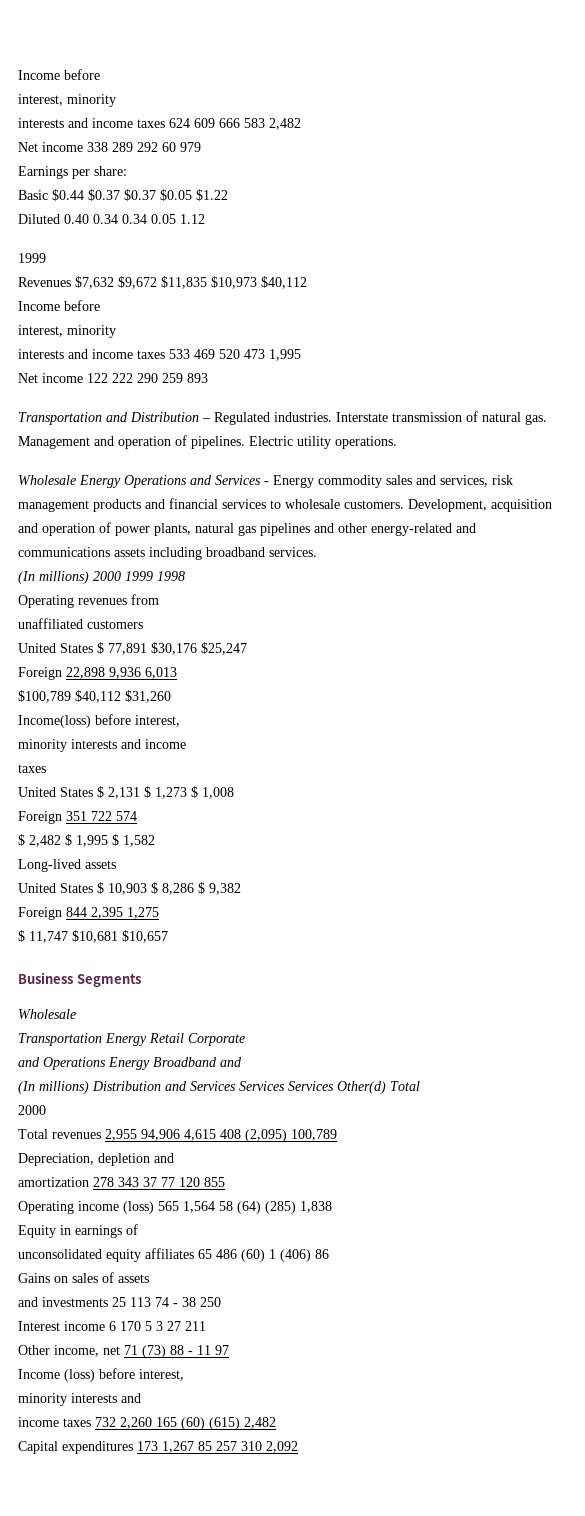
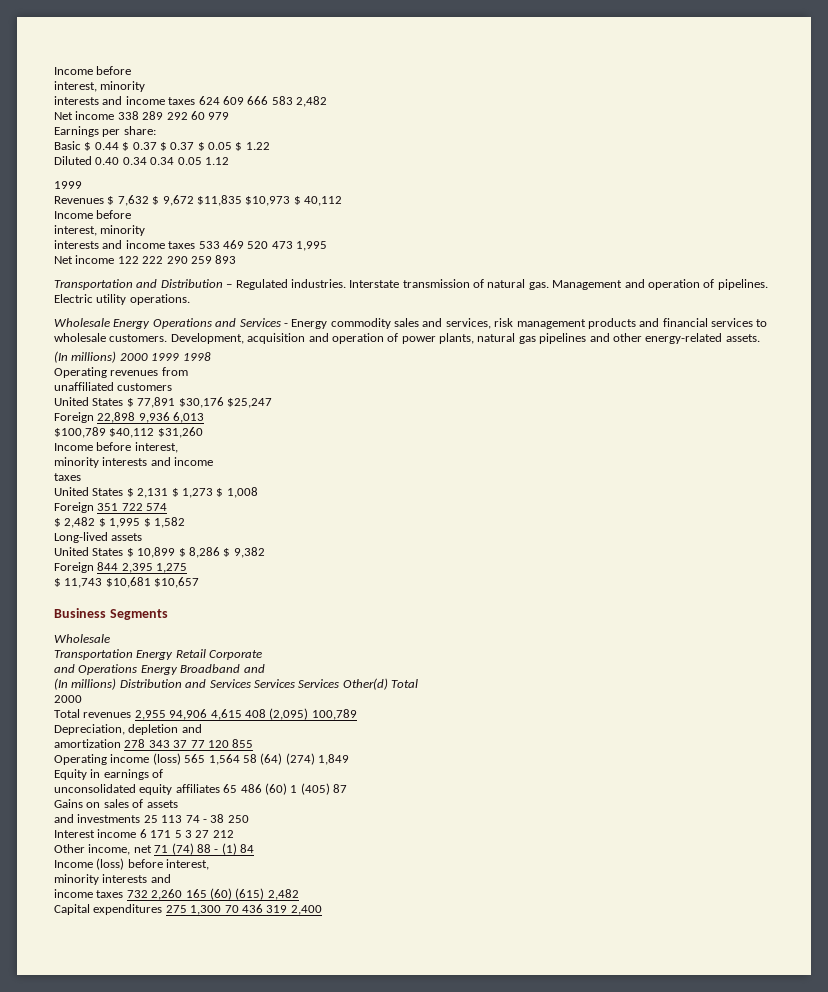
[52,189,228,201] $0.44 $0.37 $0.37 $0.05 $1.22 -> [84,142,270,151] $ 0.44 $ 0.37 $ 0.37 $ 0.05 $ 1.22
[75,276,307,289] $7,632 $9,672 $11,835 $10,973 $40,112 -> [107,195,342,206] $ 7,632 $ 9,672 $11,835 $10,973 $ 40,112
[456,523,476,533] [18,547,317,560] and communications assets including broadband services. -> [725,334,760,342] assets.
[18,715,91,728] Income(loss) -> [54,443,93,451] Income
[108,883,147,895] 10,903 -> [137,547,176,558] 10,899
[29,931,68,943] 11,747 -> [64,578,103,588] 11,743
[265,1201,332,1214] (285) 1,838 -> [285,753,349,765] (274) 1,849
[280,1249,329,1262] (406) 86 -> [300,783,347,795] (405) 87
[120,1321,141,1331] 170 -> [150,830,172,838] 171
[185,1321,206,1331] 211 -> [212,830,234,838] 212
[142,1345,166,1358] (73) -> [171,843,194,855] (74)
[197,1345,229,1355] 11 97 -> [221,843,254,855] (1) 84
[137,1441,298,1453] 173 1,267 85 257 310 2,092 -> [165,904,322,915] 275 1,300 70 436 319 2,400

